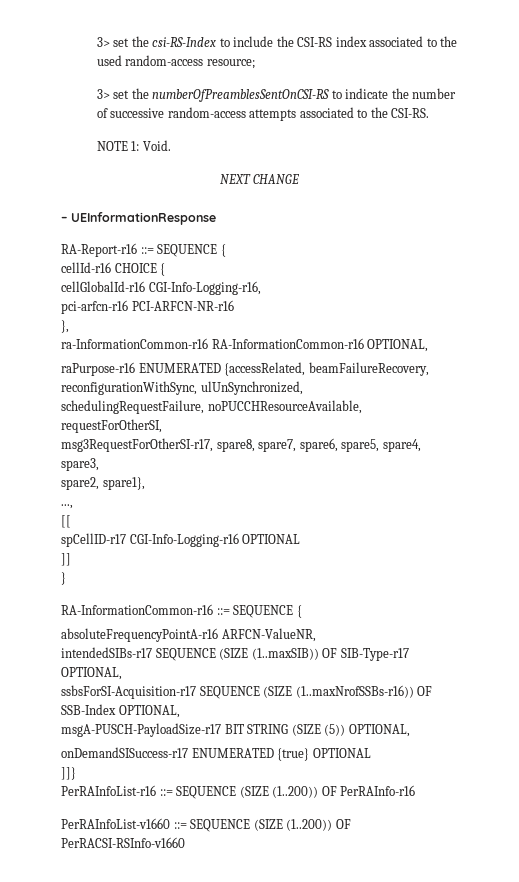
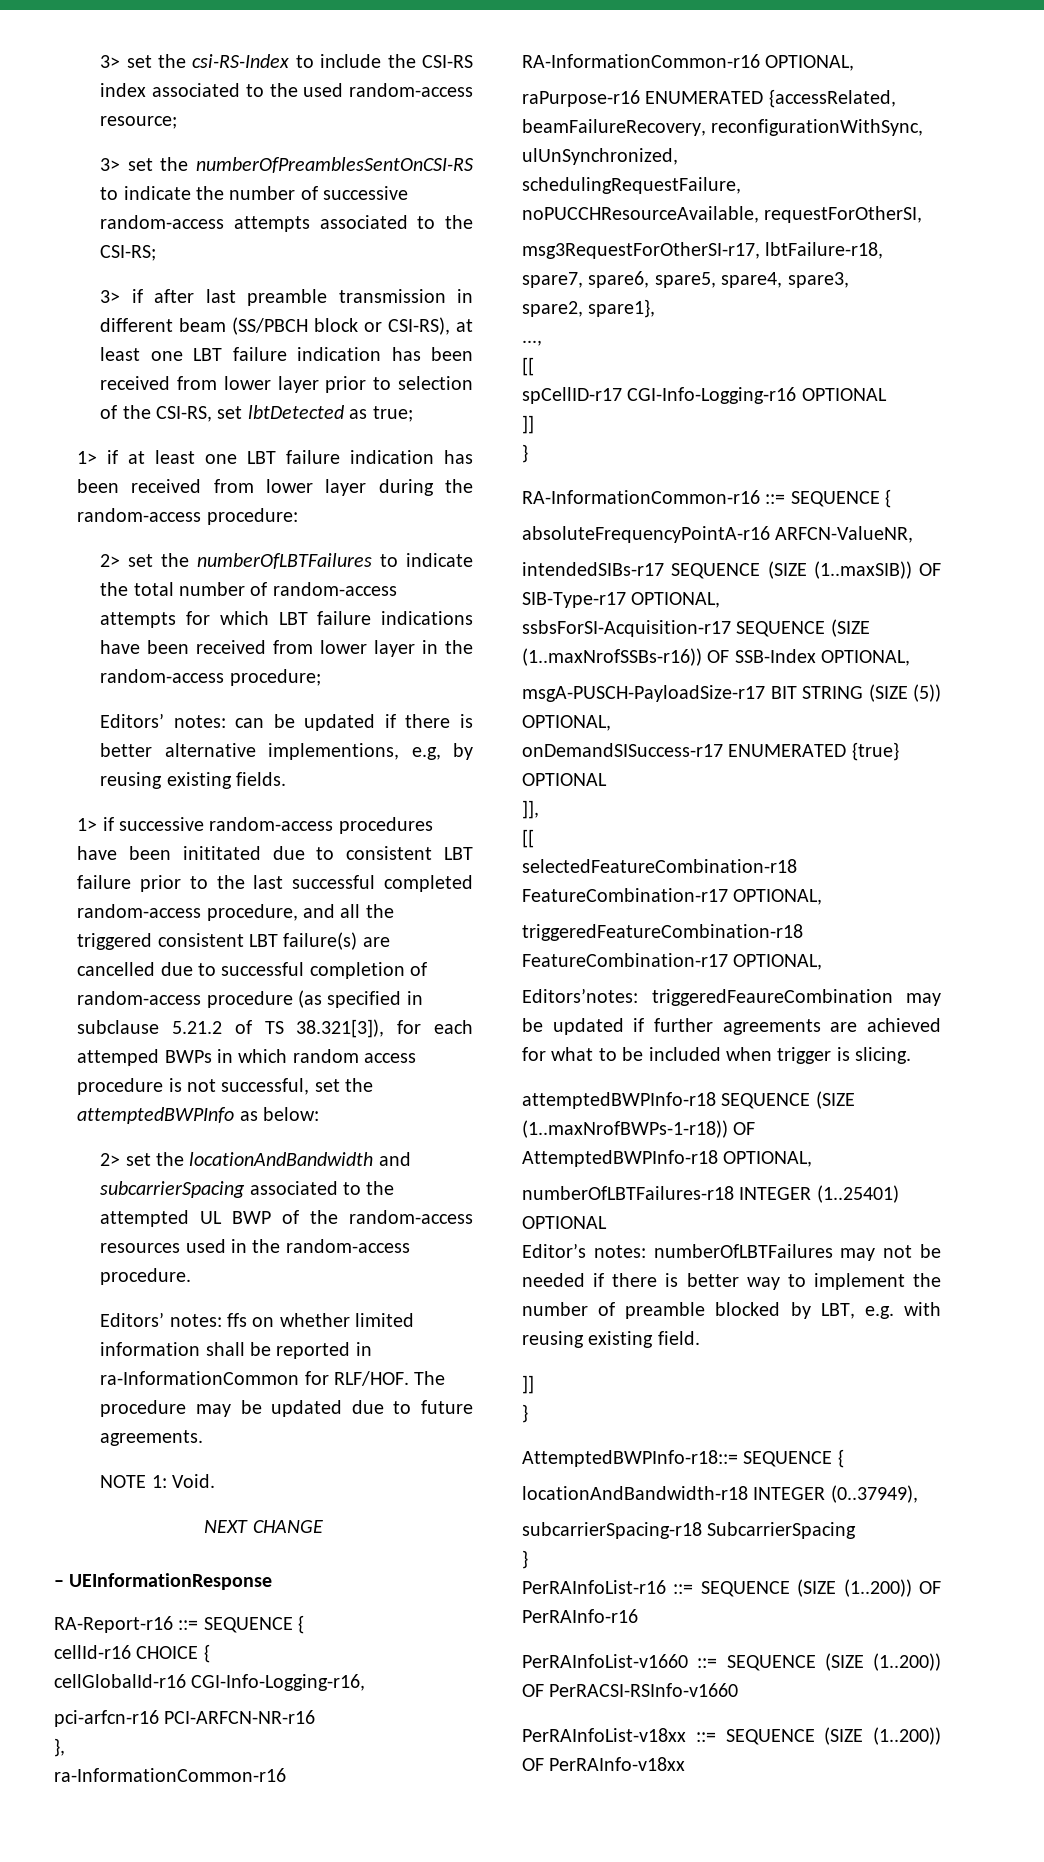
[391,108,430,118] CSI-RS. -> [100,245,157,261] [100,289,473,306] [100,317,473,335] [100,347,473,361] [100,376,473,393] [100,405,413,422] [77,450,474,464] [77,479,473,496] [77,508,298,525] [100,553,473,569] [100,582,397,596] [100,611,473,628] [100,640,473,657] [100,669,321,686] [100,713,473,731] [100,743,473,760] [100,772,287,789] [77,817,433,834] [77,846,473,860] [77,875,473,892] [77,904,394,921] [77,932,390,950] [77,962,428,979] [77,990,423,1008] [77,1019,473,1038] [77,1049,417,1066] [77,1078,374,1095] [77,1107,319,1124] [100,1152,411,1166] [100,1181,395,1198] [100,1210,473,1227] [100,1239,410,1253] [100,1268,192,1285] [100,1312,415,1327] [100,1342,372,1359] [100,1371,446,1386] [100,1400,474,1417] [100,1430,204,1446] CSI-RS; // 3> if after last preamble transmission in different beam (SS/PBCH block or CSI-RS), at least one LBT failure indication has been received from lower layer prior to selection of the CSI-RS, set lbtDetected as true; // 1> if at least one LBT failure indication has been received from lower layer during the random-access procedure: // 2> set the numberOfLBTFailures to indicate the total number of random-access attempts for which LBT failure indications have been received from lower layer in the random-access procedure; // Editors’ notes: can be updated if there is better alternative implementions, e.g, by reusing existing fields. // 1> if successive random-access procedures have been inititated due to consistent LBT failure prior to the last successful completed random-access procedure, and all the triggered consistent LBT failure(s) are cancelled due to successful completion of random-access procedure (as specified in subclause 5.21.2 of TS 38.321[3]), for each attemped BWPs in which random access procedure is not successful, set the attemptedBWPInfo as below: // 2> set the locationAndBandwidth and subcarrierSpacing associated to the attempted UL BWP of the random-access resources used in the random-access procedure. // Editors’ notes: ffs on whether limited information shall be reported in ra-InformationCommon for RLF/HOF. The procedure may be updated due to future agreements.
[216,439,255,452] spare8, -> [765,242,884,259] lbtFailure-r18,
[61,767,76,780] ]]} -> [522,800,539,819] [522,829,534,848] [522,859,797,873] [522,888,823,905] [522,924,803,941] [522,953,823,970] [522,988,941,1006] [522,1018,941,1035] [522,1047,912,1064] [522,1091,855,1109] [522,1120,756,1138] [522,1150,813,1167] [522,1185,899,1203] [522,1216,607,1229] [522,1243,941,1261] [522,1273,941,1290] [522,1302,942,1319] [522,1331,700,1348] [522,1375,534,1394] [522,1404,528,1423] [522,1449,844,1468] [522,1485,918,1503] [522,1522,857,1539] [522,1550,528,1569] ]], // [[ // selectedFeatureCombination-r18 FeatureCombination-r17 OPTIONAL, // triggeredFeatureCombination-r18 FeatureCombination-r17 OPTIONAL, // Editors’notes: triggeredFeaureCombination may be updated if further agreements are achieved for what to be included when trigger is slicing. // attemptedBWPInfo-r18 SEQUENCE (SIZE (1..maxNrofBWPs-1-r18)) OF AttemptedBWPInfo-r18 OPTIONAL, // numberOfLBTFailures-r18 INTEGER (1..25401) OPTIONAL // Editor’s notes: numberOfLBTFailures may not be needed if there is better way to implement the number of preamble blocked by LBT, e.g. with reusing existing field. // ]] // } // AttemptedBWPInfo-r18::= SEQUENCE { // locationAndBandwidth-r18 INTEGER (0..37949), // subcarrierSpacing-r18 SubcarrierSpacing // }
(185, 842) none -> [522,1727,941,1745] [522,1757,686,1771] // PerRAInfoList-v18xx ::= SEQUENCE (SIZE (1..200)) OF PerRAInfo-v18xx

